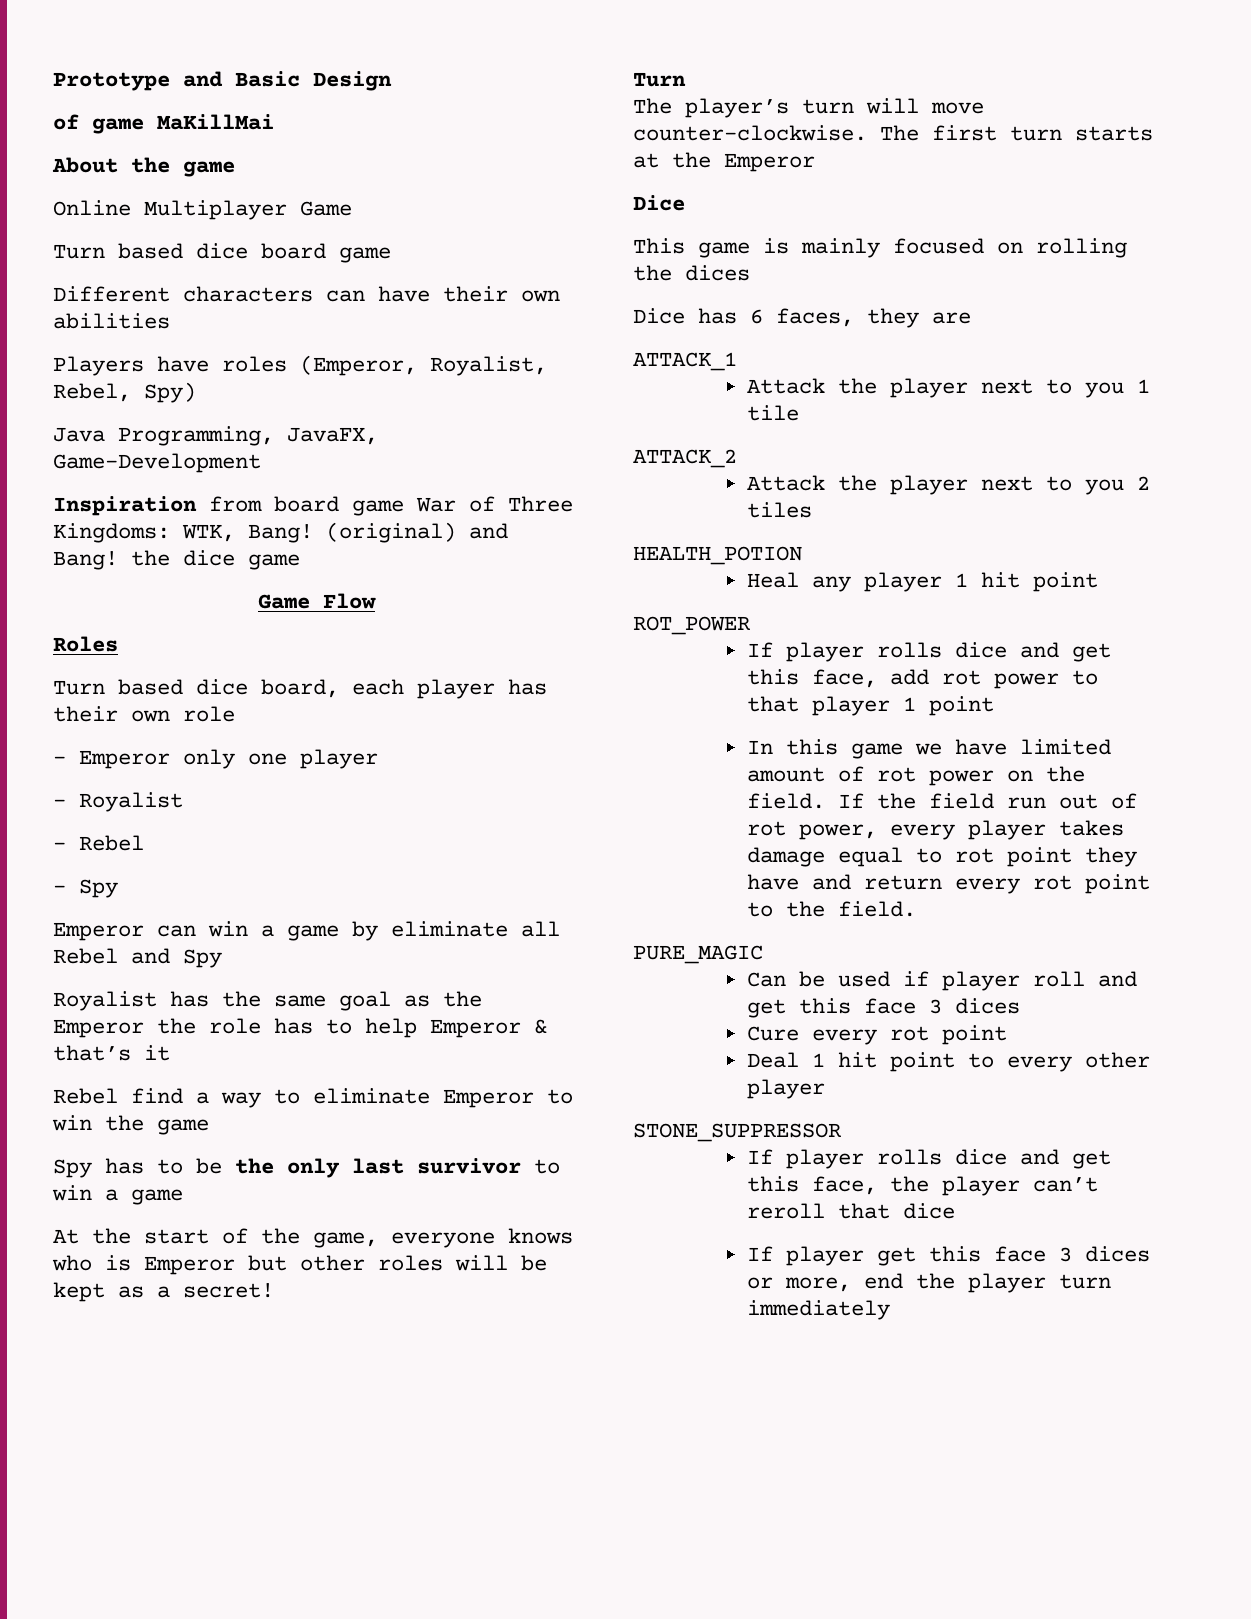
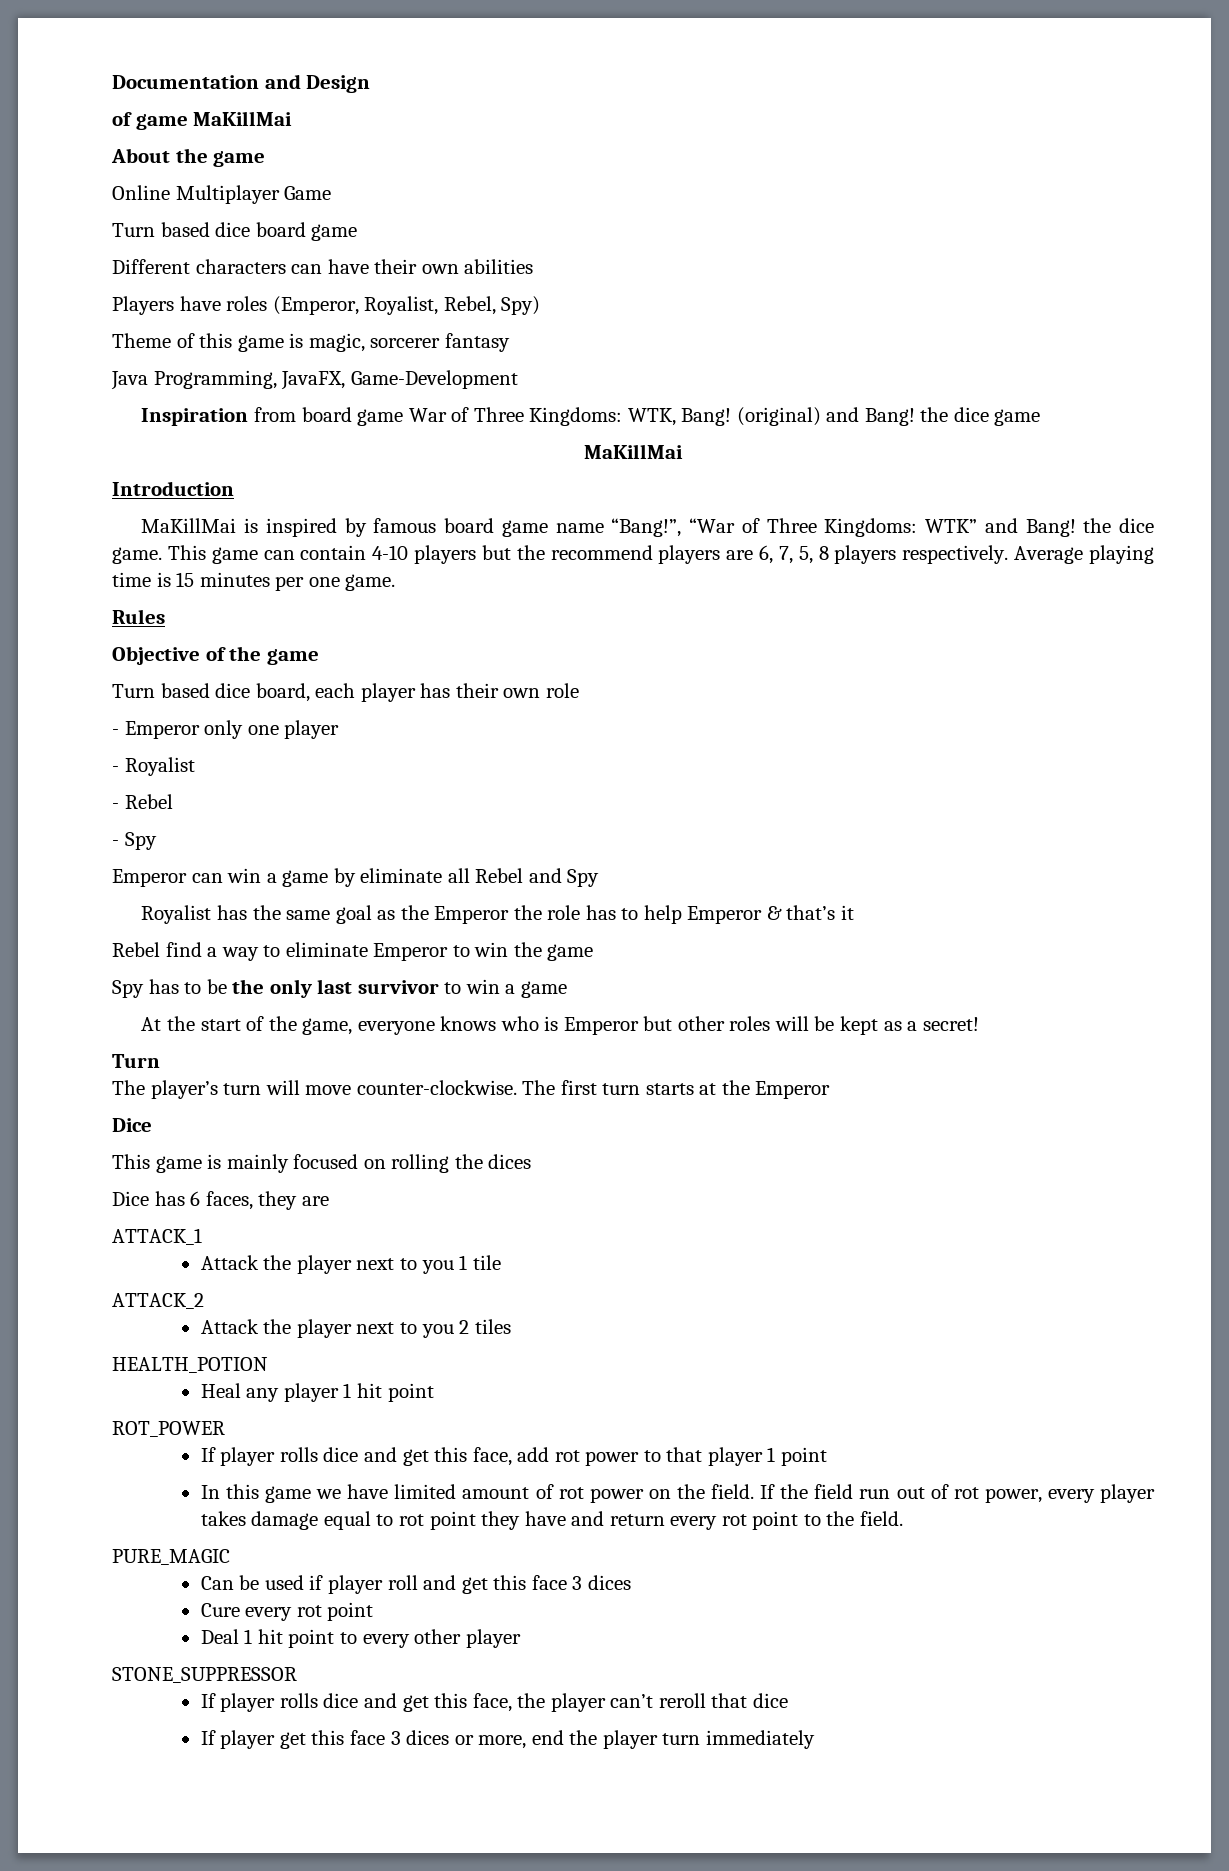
[53,71,300,91] Prototype and Basic -> [112,74,301,89] Documentation and
(196, 392) none -> [112,333,510,352] // Theme of this game is magic, sorcerer fantasy
[258,593,376,609] [53,636,118,652] Game Flow // Roles -> [584,444,683,459] [112,481,234,496] [141,518,1154,537] [112,545,1155,564] [112,572,396,591] [112,609,165,624] [112,646,319,665] MaKillMai // Introduction // MaKillMai is inspired by famous board game name “Bang!”, “War of Three Kingdoms: WTK” and Bang! the dice game. This game can contain 4-10 players but the recommend players are 6, 7, 5, 8 players respectively. Average playing time is 15 minutes per one game. // Rules // Objective of the game

